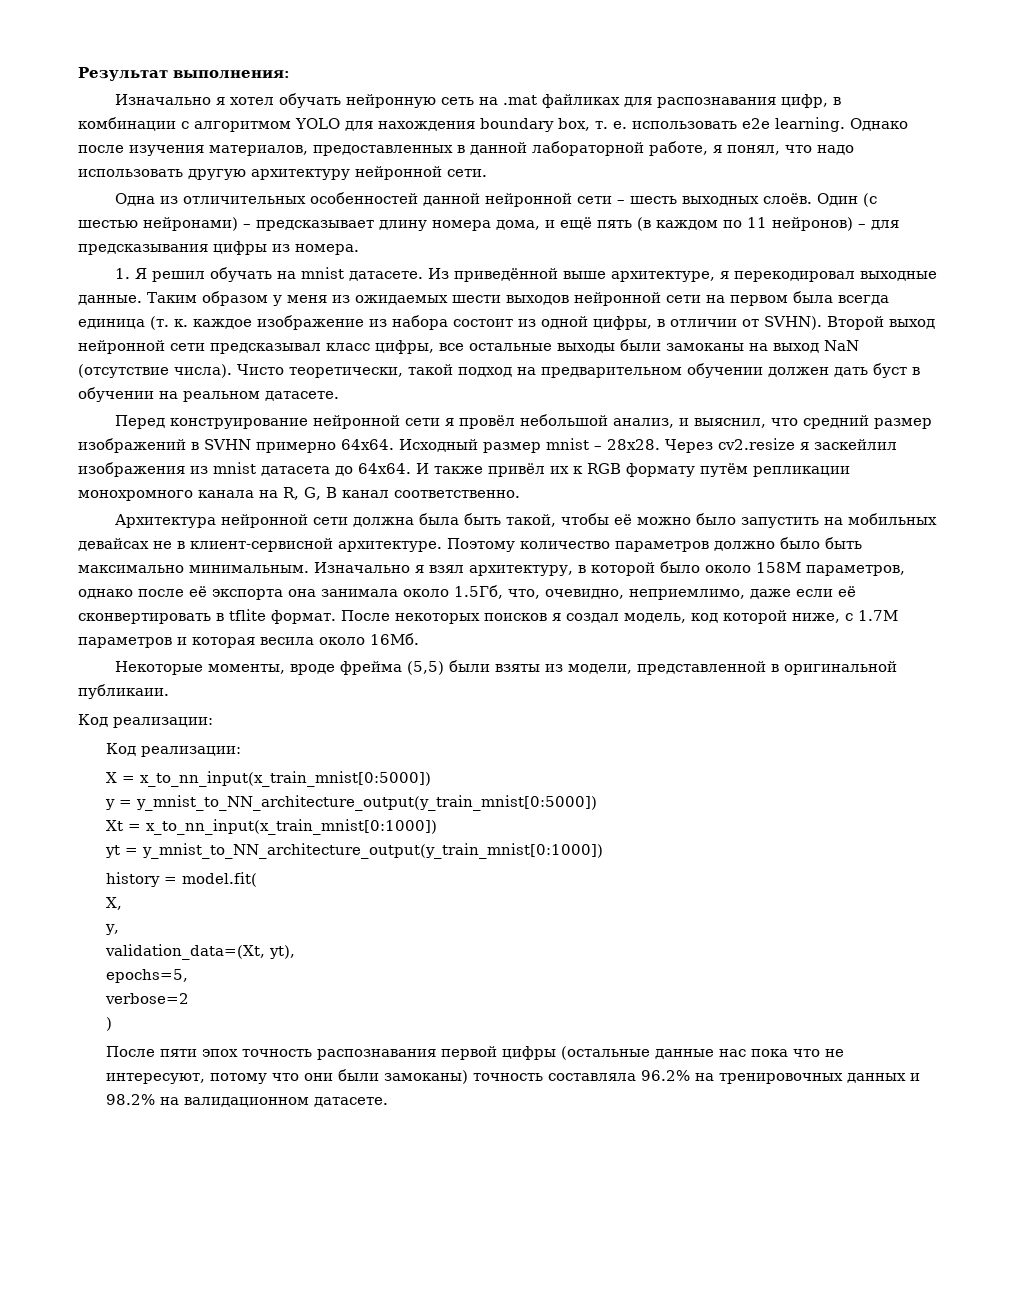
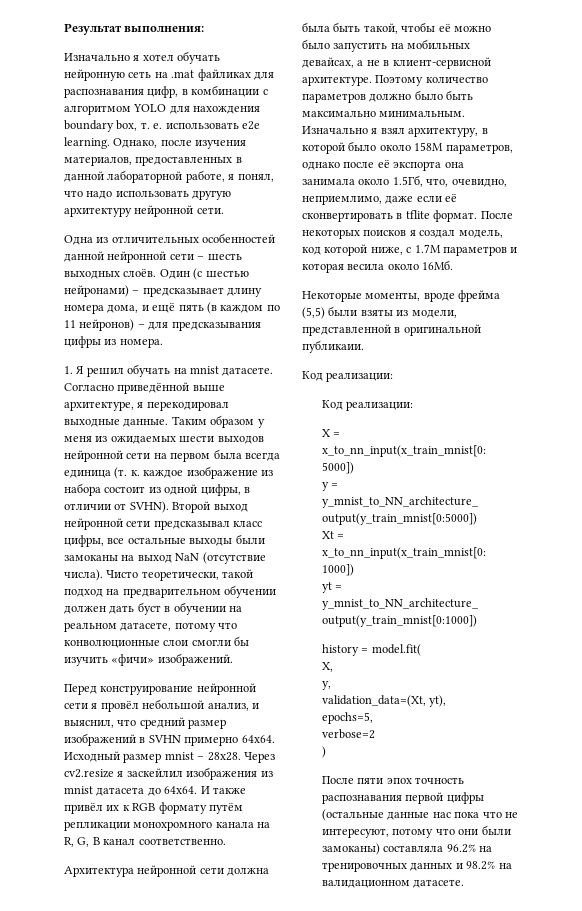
[850,118,908,131] Однако -> [113,138,158,148] Однако,
[428,268,450,279] Из -> [64,383,114,391] Согласно
[265,391,339,401] датасете. -> [120,622,238,632] [64,636,250,648] [64,653,233,666] датасете, потому что конволюционные слои смогли бы изучить «фичи» изображений.
[78,538,149,551] девайсах -> [302,57,364,68] девайсах, а
[473,1073,544,1081] точность -> (381, 849) none

